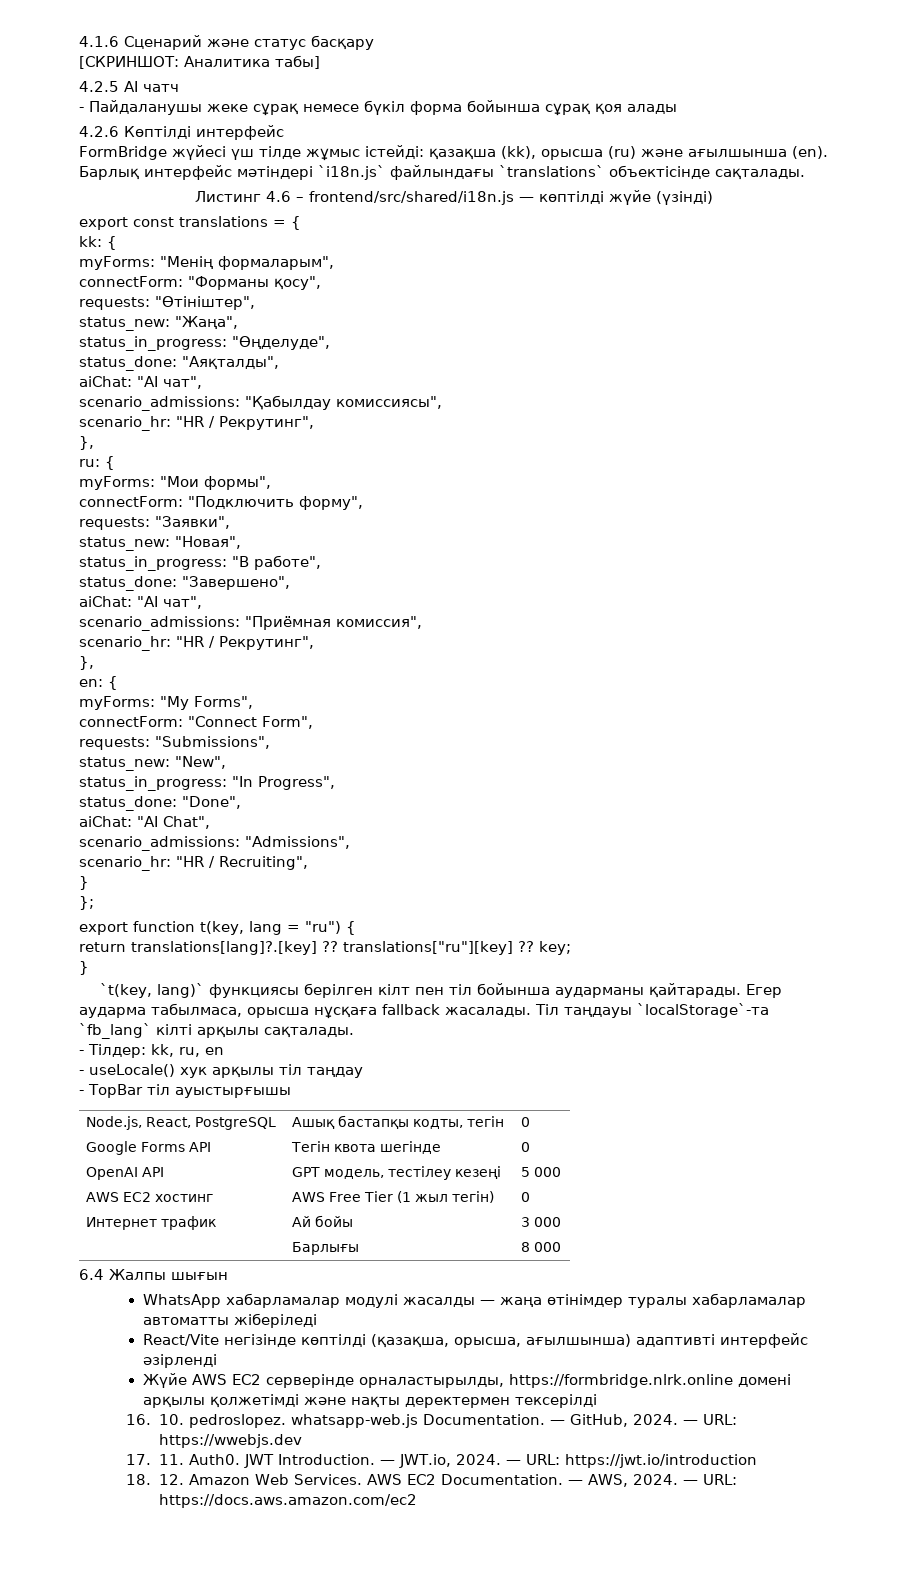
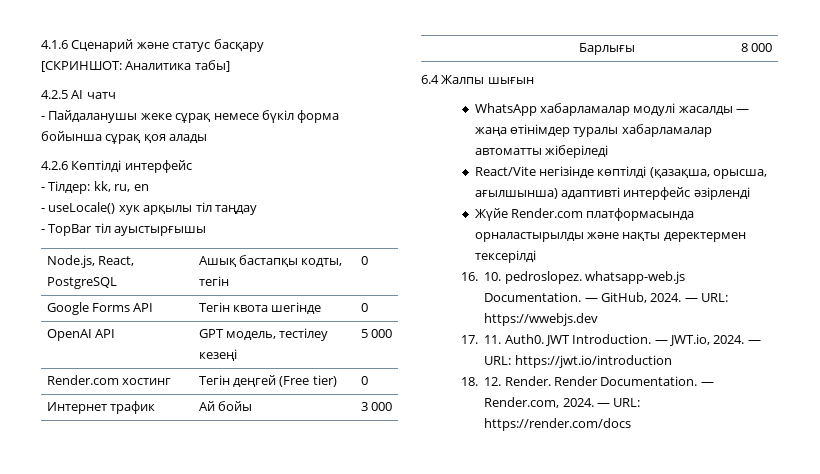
[79,145,828,161] [79,165,805,180] [194,190,713,205] [79,216,301,230] [79,236,117,250] [79,256,334,270] [79,276,321,290] [79,296,255,310] [79,316,238,331] [79,336,330,351] [79,356,279,371] [79,376,202,389] [79,395,442,411] [79,416,314,431] [79,436,94,450] [79,456,115,470] [79,476,271,490] [79,496,363,510] [79,516,230,530] [79,536,241,551] [79,555,321,571] [79,576,290,591] [79,596,202,609] [79,616,422,631] [79,636,314,651] [79,656,94,670] [79,676,118,690] [79,696,253,710] [79,716,313,729] [79,736,270,750] [79,756,226,771] [79,776,335,791] [79,796,241,811] [79,816,210,829] [79,836,350,851] [79,856,308,871] [79,876,89,890] [79,896,94,910] [79,921,356,935] [79,941,571,955] [79,961,89,975] [100,983,783,998] [79,1003,769,1019] [79,1023,354,1039] // FormBridge жүйесі үш тілде жұмыс істейді: қазақша (kk), орысша (ru) және ағылшынша (en). Барлық интерфейс мәтіндері `i18n.js` файлындағы `translations` объектісінде сақталады. // Листинг 4.6 – frontend/src/shared/i18n.js — көптілді жүйе (үзінді) // export const translations = { // kk: { // myForms: "Менің формаларым", // connectForm: "Форманы қосу", // requests: "Өтініштер", // status_new: "Жаңа", // status_in_progress: "Өңделуде", // status_done: "Аяқталды", // aiChat: "AI чат", // scenario_admissions: "Қабылдау комиссиясы", // scenario_hr: "HR / Рекрутинг", // }, // ru: { // myForms: "Мои формы", // connectForm: "Подключить форму", // requests: "Заявки", // status_new: "Новая", // status_in_progress: "В работе", // status_done: "Завершено", // aiChat: "AI чат", // scenario_admissions: "Приёмная комиссия", // scenario_hr: "HR / Рекрутинг", // }, // en: { // myForms: "My Forms", // connectForm: "Connect Form", // requests: "Submissions", // status_new: "New", // status_in_progress: "In Progress", // status_done: "Done", // aiChat: "AI Chat", // scenario_admissions: "Admissions", // scenario_hr: "HR / Recruiting", // } // }; // export function t(key, lang = "ru") { // return translations[lang]?.[key] ?? translations["ru"][key] ?? key; // } // `t(key, lang)` функциясы берілген кілт пен тіл бойынша аударманы қайтарады. Егер аударма табылмаса, орысша нұсқаға fallback жасалады. Тіл таңдауы `localStorage`-та `fb_lang` кілті арқылы сақталады. -> (192, 166) none
[85,1192,151,1202] AWS EC2 -> [46,375,119,385] Render.com
[291,1191,494,1203] AWS Free Tier (1 жыл тегін) -> [198,375,337,387] Тегін деңгей (Free tier)
[191,1374,791,1388] [142,1394,299,1408] AWS EC2 серверінде орналастырылды, https://formbridge.nlrk.online домені арқылы қолжетімді -> [511,208,695,221] [474,232,584,242] Render.com платформасында орналастырылды
[188,1474,737,1487] [158,1494,417,1508] Amazon Web Services. AWS EC2 Documentation. — AWS, 2024. — URL: https://docs.aws.amazon.com/ec2 -> [504,376,714,386] [484,397,641,408] [484,418,632,431] Render. Render Documentation. — Render.com, 2024. — URL: https://render.com/docs

